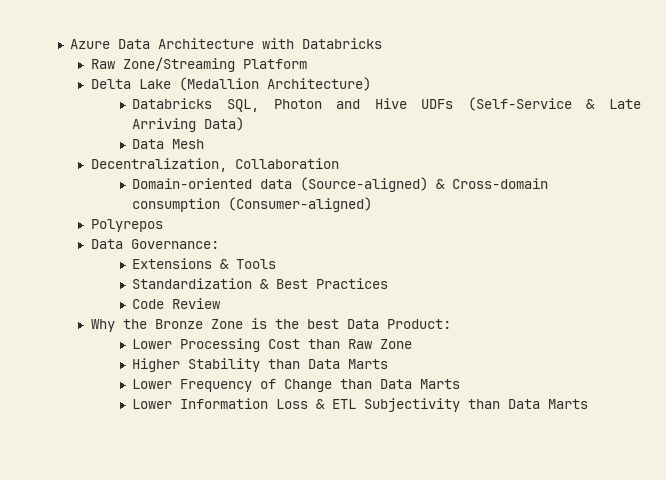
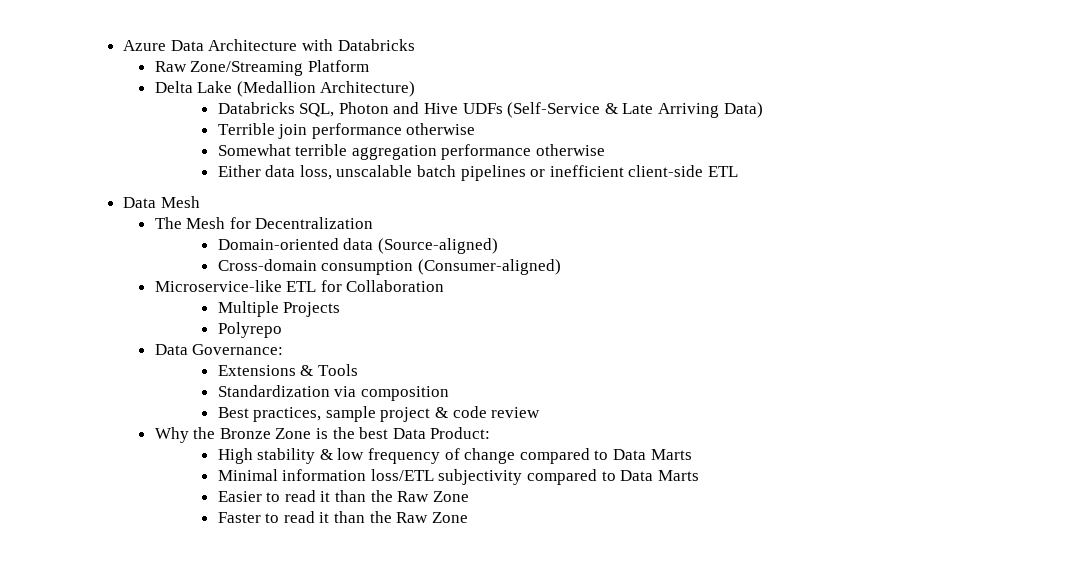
[132,139,205,149] [90,158,339,172] Data Mesh // Decentralization, Collaboration -> [217,123,476,139] [217,144,606,160] [217,165,739,181] [123,196,200,208] [154,217,374,229] Terrible join performance otherwise // Somewhat terrible aggregation performance otherwise // Either data loss, unscalable batch pipelines or inefficient client-side ETL // Data Mesh // The Mesh for Decentralization
[436,179,446,189] & -> (498, 246) //
[90,219,163,232] Polyrepos -> [154,280,445,292] [217,301,341,317] [217,322,282,338] Microservice-like ETL for Collaboration // Multiple Projects // Polyrepo
[260,278,389,289] [132,298,221,309] & Best Practices // Code Review -> [334,386,449,401] [217,406,541,422] via composition // Best practices, sample project & code review
[132,338,413,352] [132,358,389,372] [132,379,461,392] [132,398,589,412] Lower Processing Cost than Raw Zone // Higher Stability than Data Marts // Lower Frequency of Change than Data Marts // Lower Information Loss & ETL Subjectivity than Data Marts -> [217,448,692,464] [217,469,699,485] [217,490,469,502] [217,511,468,523] High stability & low frequency of change compared to Data Marts // Minimal information loss/ETL subjectivity compared to Data Marts // Easier to read it than the Raw Zone // Faster to read it than the Raw Zone

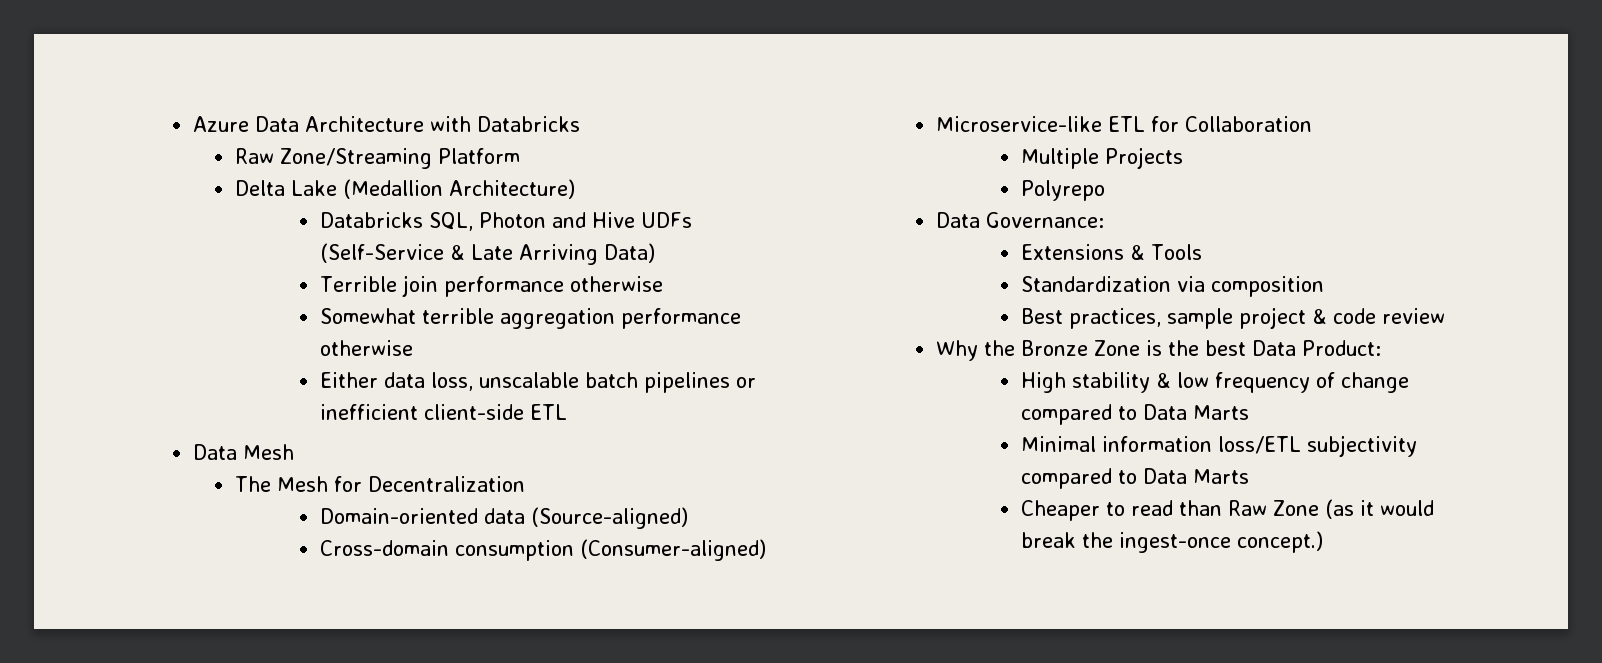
[217,490,469,502] [217,511,468,523] Easier to read it than the Raw Zone // Faster to read it than the Raw Zone -> [1021,499,1435,521] [1021,531,1324,553] Cheaper to read than Raw Zone (as it would break the ingest-once concept.)

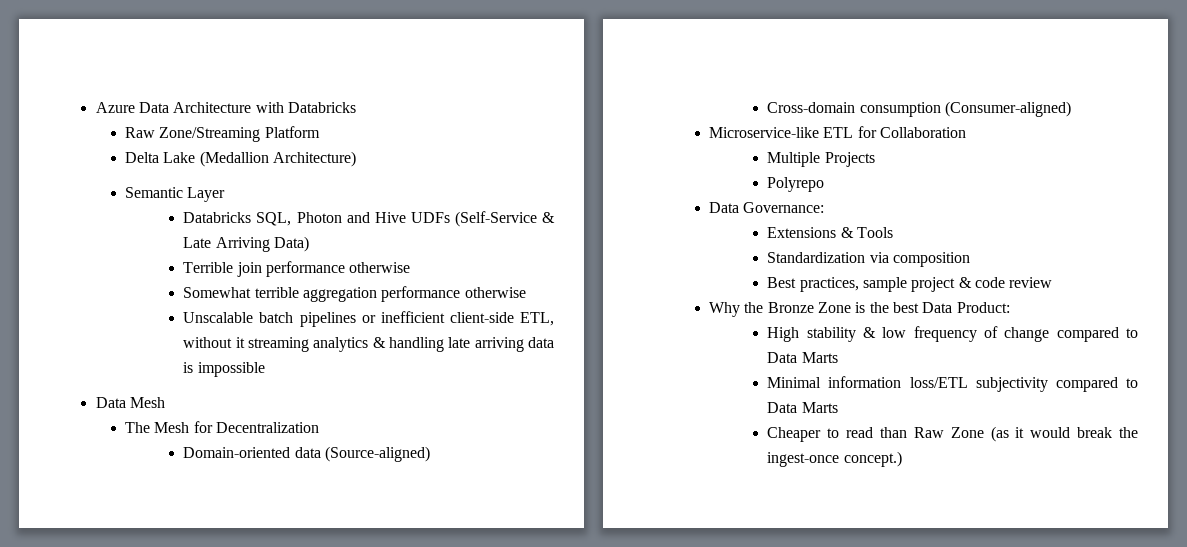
(576, 189) none -> [124,187,226,202] // Semantic Layer
[320,372,580,391] Either data loss, unscalable -> [183,312,254,323] Unscalable
[530,404,568,420] ETL -> [520,312,555,326] [183,337,555,352] [183,362,265,377] ETL, without it streaming analytics & handling late arriving data is impossible

